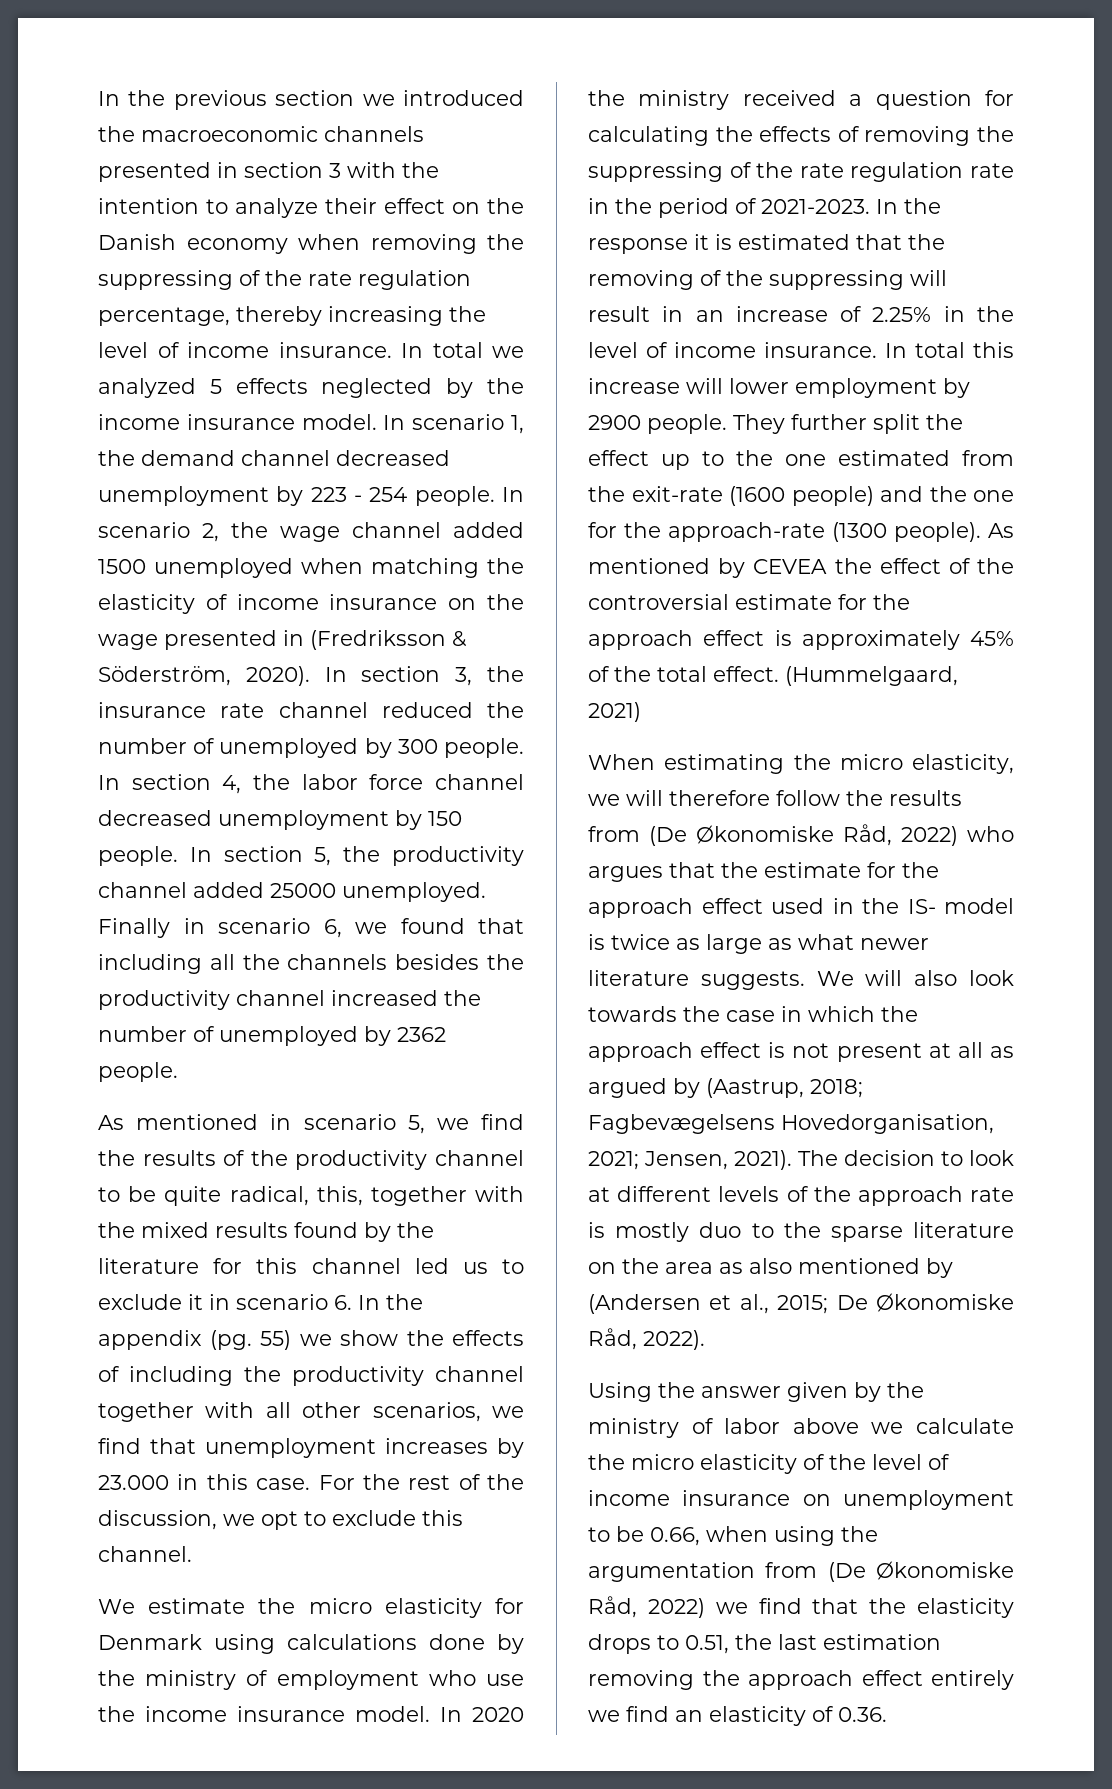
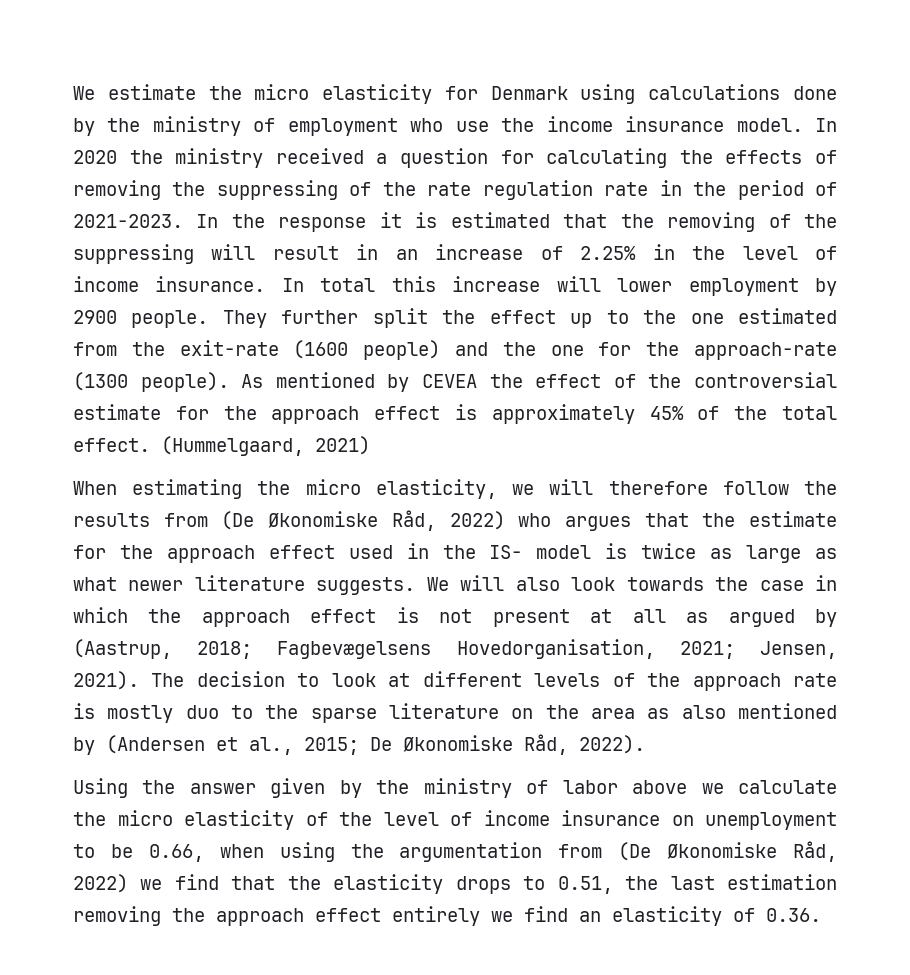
[98,90,524,110] [98,126,424,142] [98,162,439,182] [98,198,524,218] [98,234,524,254] [98,270,471,290] [98,306,486,326] [98,342,524,358] [98,378,524,398] [98,414,524,434] [98,450,450,466] [98,486,524,506] [98,522,524,542] [98,558,524,578] [98,594,524,614] [98,630,467,650] [98,666,524,686] [98,702,524,718] [98,738,524,758] [98,774,524,794] [98,810,462,830] [98,846,524,866] [98,882,486,902] [98,918,524,938] [98,954,524,974] [98,990,481,1010] [98,1026,446,1046] [98,1062,178,1082] [98,1114,524,1134] [98,1150,524,1170] [98,1186,524,1206] [98,1222,434,1242] [98,1258,524,1274] [98,1294,423,1310] [98,1330,524,1350] [98,1366,524,1386] [98,1402,524,1422] [98,1438,524,1458] [98,1474,524,1490] [98,1510,463,1530] [98,1546,192,1562] In the previous section we introduced the macroeconomic channels presented in section 3 with the intention to analyze their effect on the Danish economy when removing the suppressing of the rate regulation percentage, thereby increasing the level of income insurance. In total we analyzed 5 effects neglected by the income insurance model. In scenario 1, the demand channel decreased unemployment by 223 - 254 people. In scenario 2, the wage channel added 1500 unemployed when matching the elasticity of income insurance on the wage presented in (Fredriksson & Söderström, 2020). In section 3, the insurance rate channel reduced the number of unemployed by 300 people. In section 4, the labor force channel decreased unemployment by 150 people. In section 5, the productivity channel added 25000 unemployed. Finally in scenario 6, we found that including all the channels besides the productivity channel increased the number of unemployed by 2362 people. // As mentioned in scenario 5, we find the results of the productivity channel to be quite radical, this, together with the mixed results found by the literature for this channel led us to exclude it in scenario 6. In the appendix (pg. 55) we show the effects of including the productivity channel together with all other scenarios, we find that unemployment increases by 23.000 in this case. For the rest of the discussion, we opt to exclude this channel. // -> (73, 93) none

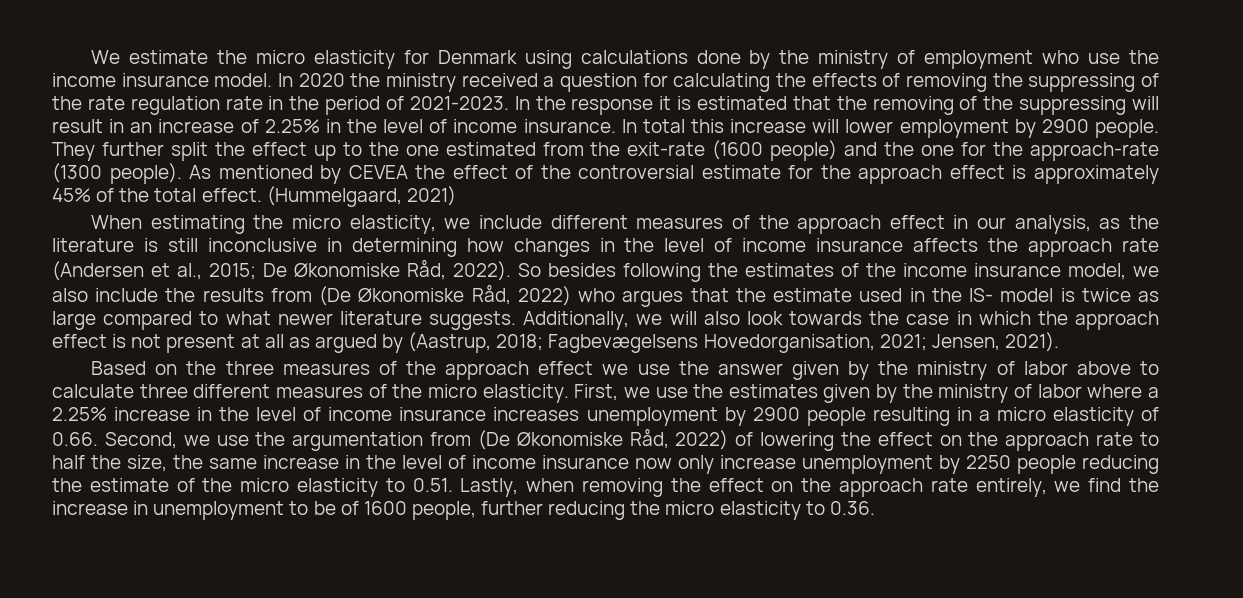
[549,479,789,495] will therefore follow -> [478,215,1160,234] [52,238,1160,257] [52,259,1159,282] [52,288,159,302] include different measures of the approach effect in our analysis, as the literature is still inconclusive in determining how changes in the level of income insurance affects the approach rate (Andersen et al., 2015; De Økonomiske Råd, 2022). So besides following the estimates of the income insurance model, we also include
[73,545,335,563] for the approach effect -> (853, 295) none
[814,548,837,559] as -> [103,311,219,330] compared to
[426,577,449,591] We -> [523,311,663,330] Additionally, we
[151,671,838,691] [73,703,838,723] [73,734,645,755] [73,778,128,798] The decision to look at different levels of the approach rate is mostly duo to the sparse literature on the area as also mentioned by (Andersen et al., 2015; De Økonomiske Råd, 2022). // Using -> [91,361,670,380] // Based on the three measures of the approach effect we use
[701,780,837,794] [73,810,837,830] [73,842,335,862] we calculate the micro elasticity of the level of income insurance on unemployment to be 0.66, when using -> [1140,361,1159,375] [52,384,1159,403] [52,407,1159,426] [52,432,249,449] to calculate three different measures of the micro elasticity. First, we use the estimates given by the ministry of labor where a 2.25% increase in the level of income insurance increases unemployment by 2900 people resulting in a micro elasticity of 0.66. Second, we use
[140,874,838,894] [73,906,755,926] we find that the elasticity drops to 0.51, the last estimation removing the approach effect entirely we find an elasticity of -> [735,432,1160,451] [52,455,1159,474] [52,478,1159,497] [52,501,825,520] of lowering the effect on the approach rate to half the size, the same increase in the level of income insurance now only increase unemployment by 2250 people reducing the estimate of the micro elasticity to 0.51. Lastly, when removing the effect on the approach rate entirely, we find the increase in unemployment to be of 1600 people, further reducing the micro elasticity to

